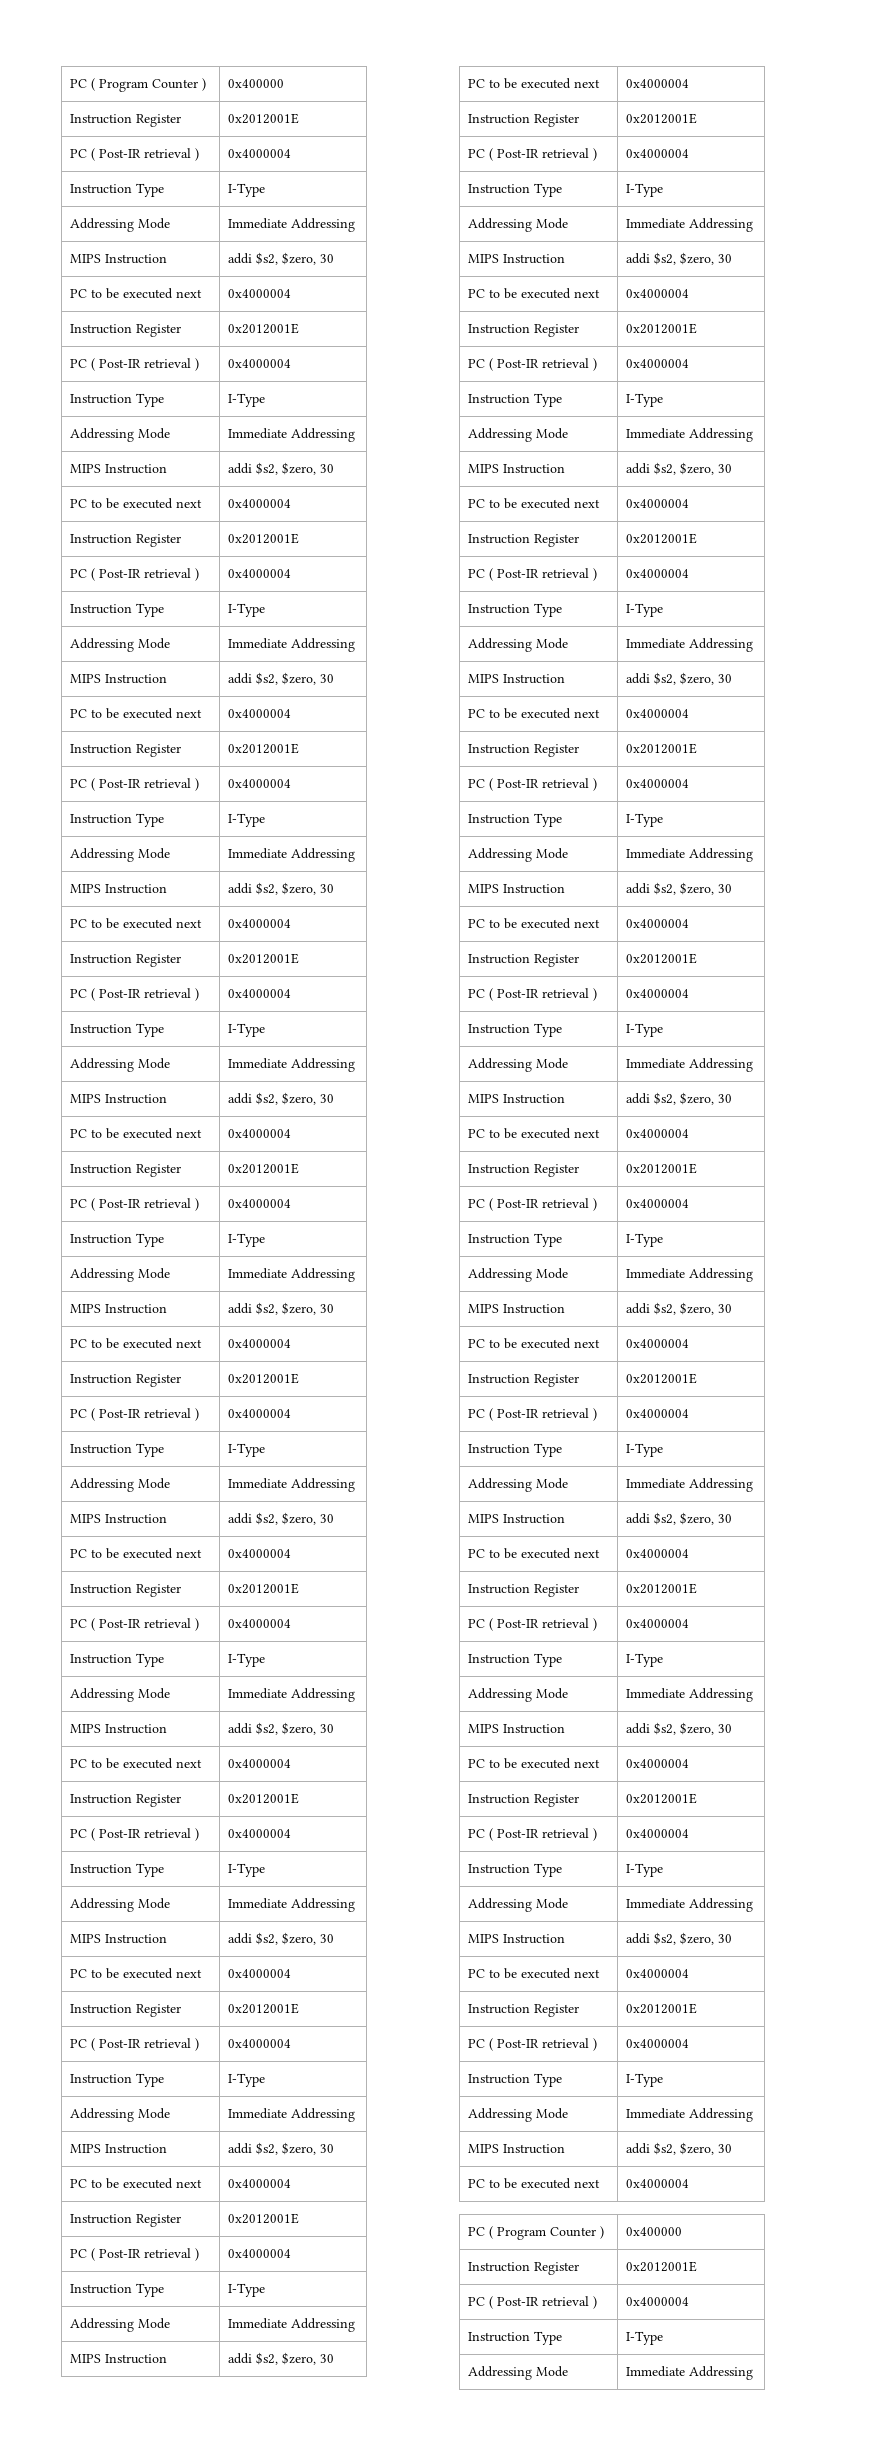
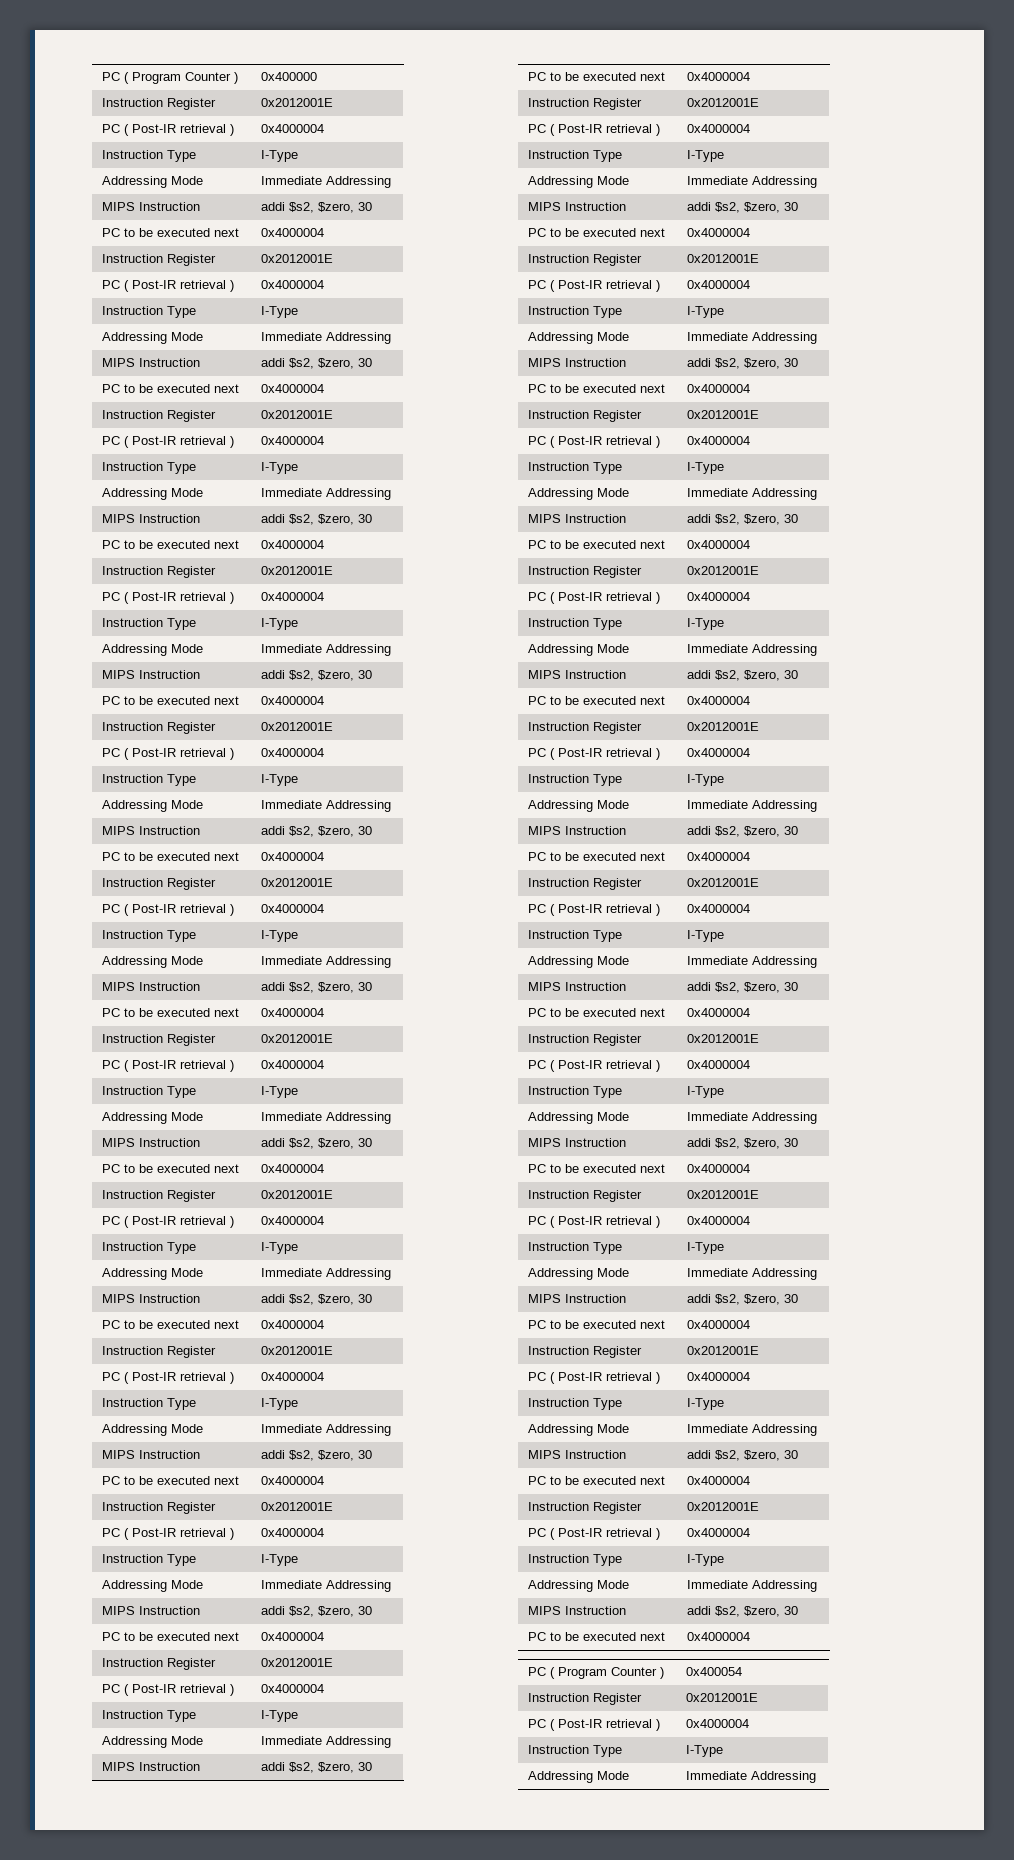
[625,2227,682,2236] 0x400000 -> [685,1667,742,1676] 0x400054

